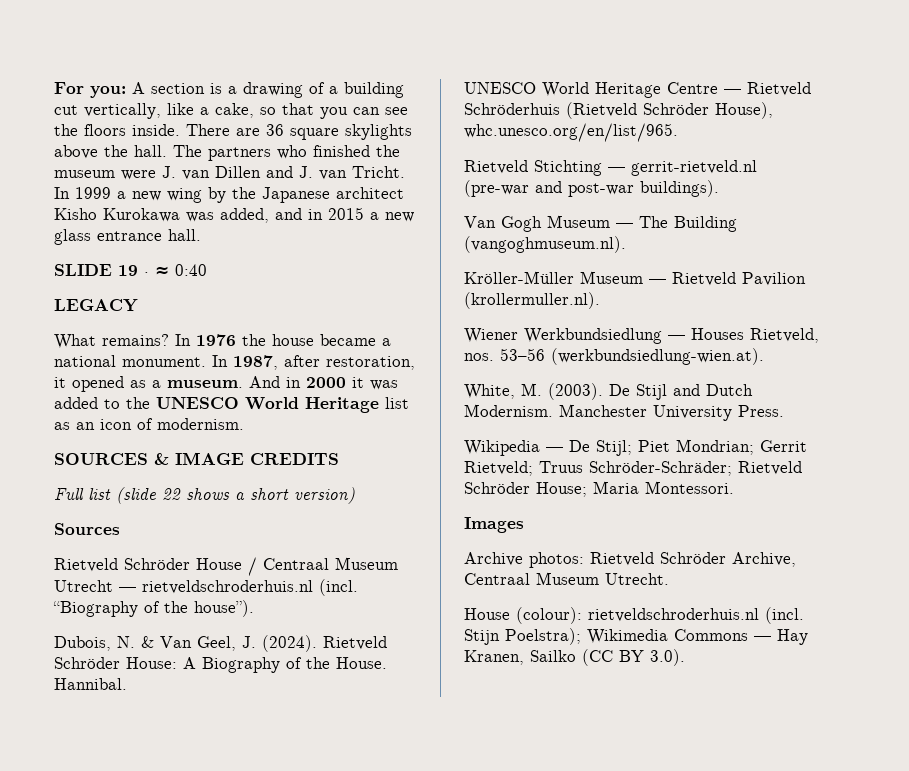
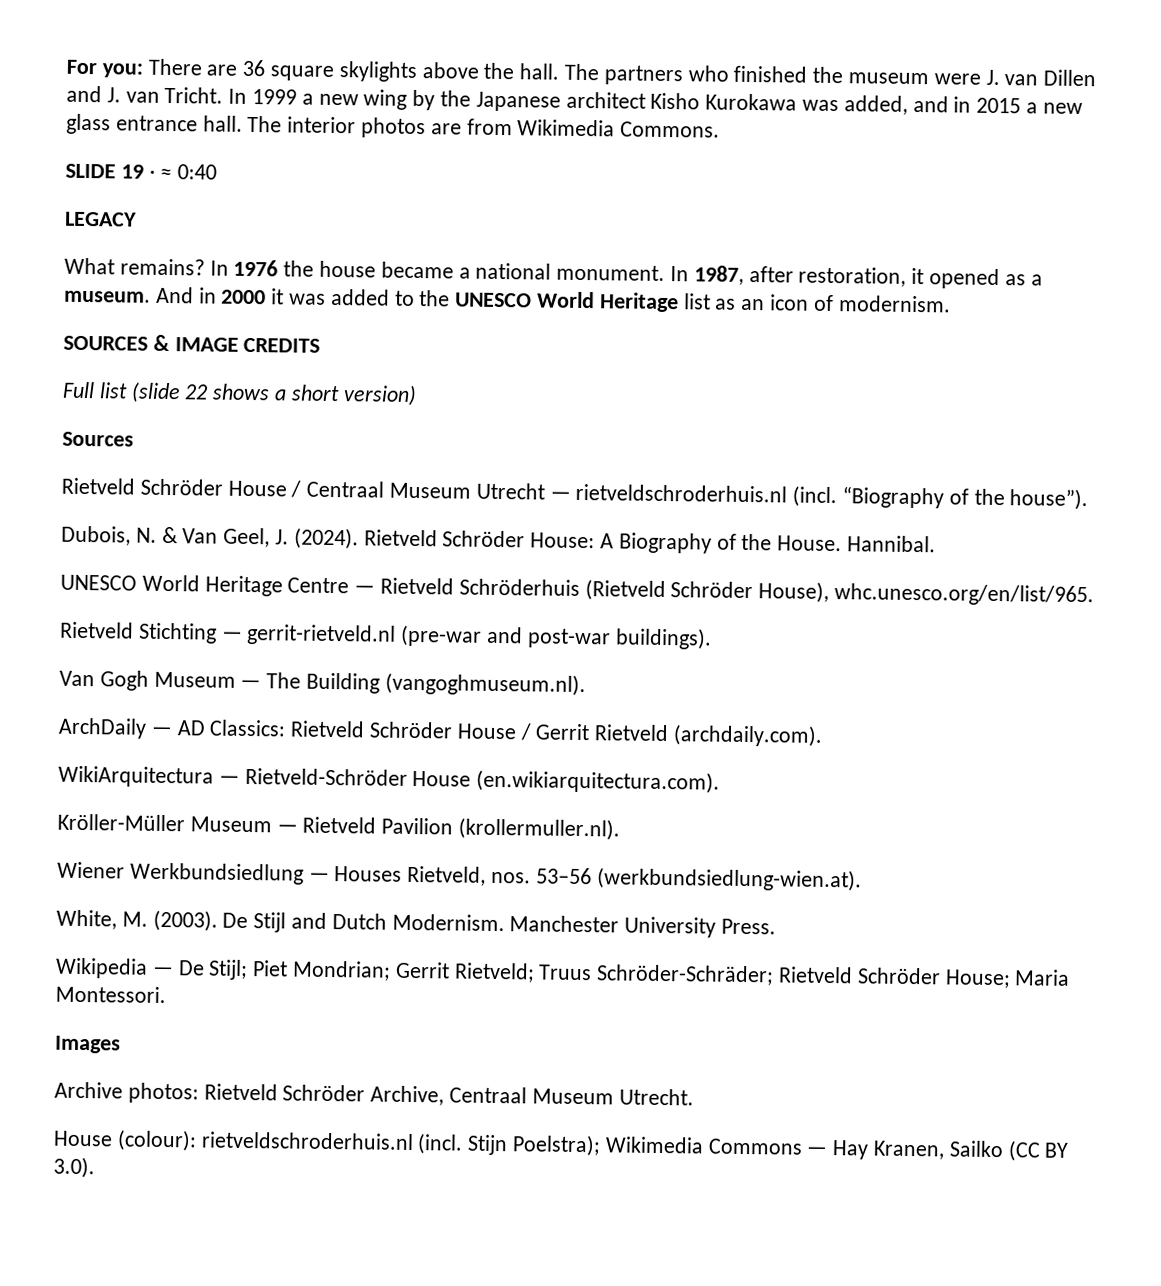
[132,82,404,98] [54,103,408,119] [54,124,180,136] A section is a drawing of a building cut vertically, like a cake, so that you can see the floors inside. -> (143, 70) none
(201, 235) none -> [247,115,721,139] The interior photos are from Wikimedia Commons.
(626, 244) none -> [58,717,824,747] [58,765,721,794] // ArchDaily — AD Classics: Rietveld Schröder House / Gerrit Rietveld (archdaily.com). // WikiArquitectura — Rietveld-Schröder House (en.wikiarquitectura.com).

